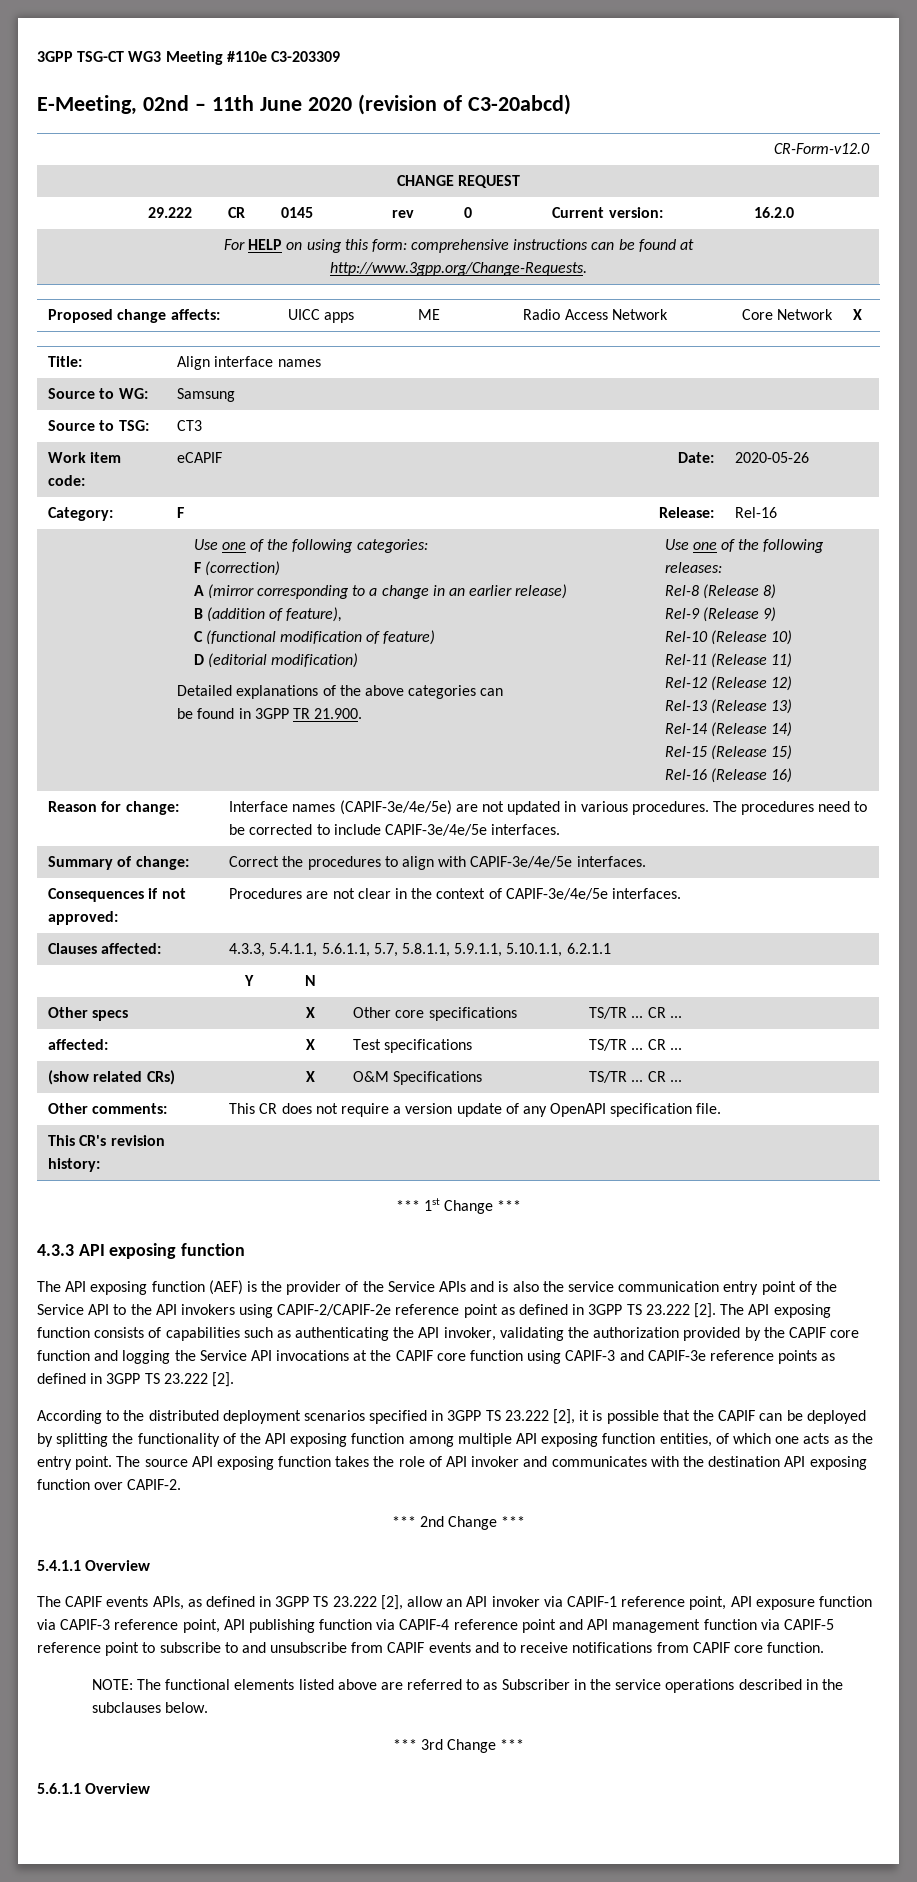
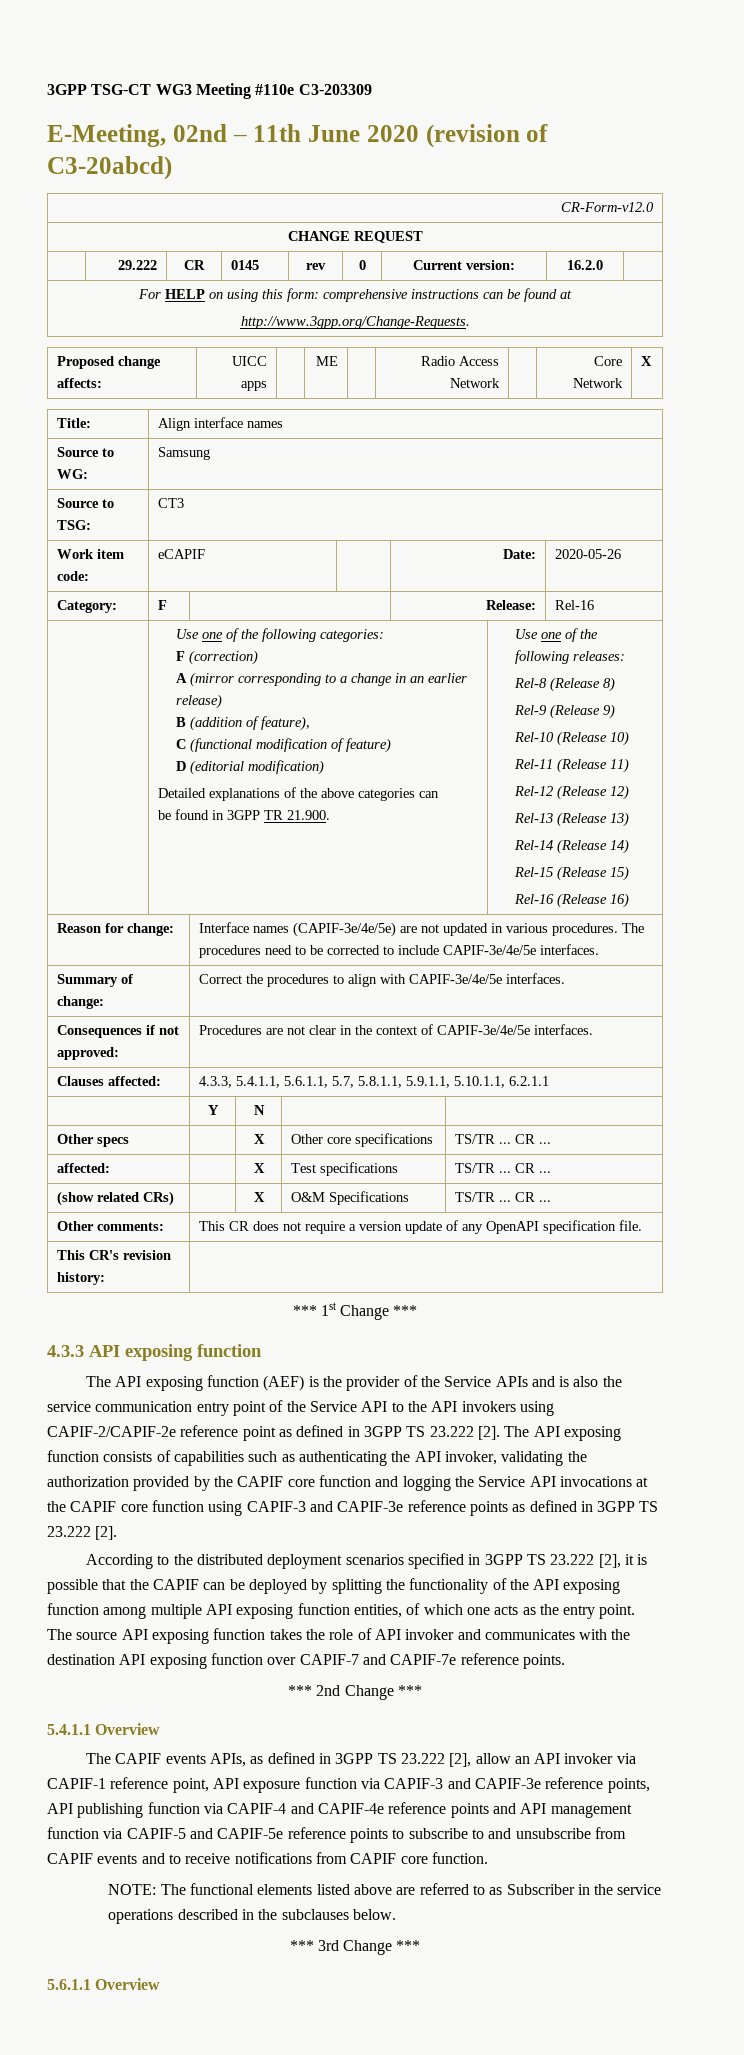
[127,1479,182,1490] CAPIF-2. -> [299,1653,565,1669] CAPIF-7 and CAPIF-7e reference points.
[114,1619,220,1633] reference point, -> [447,1777,650,1793] and CAPIF-3e reference points,
[453,1619,556,1633] reference point -> [290,1802,489,1818] and CAPIF-4e reference points
[37,1642,140,1656] reference point -> [189,1827,388,1843] and CAPIF-5e reference points

